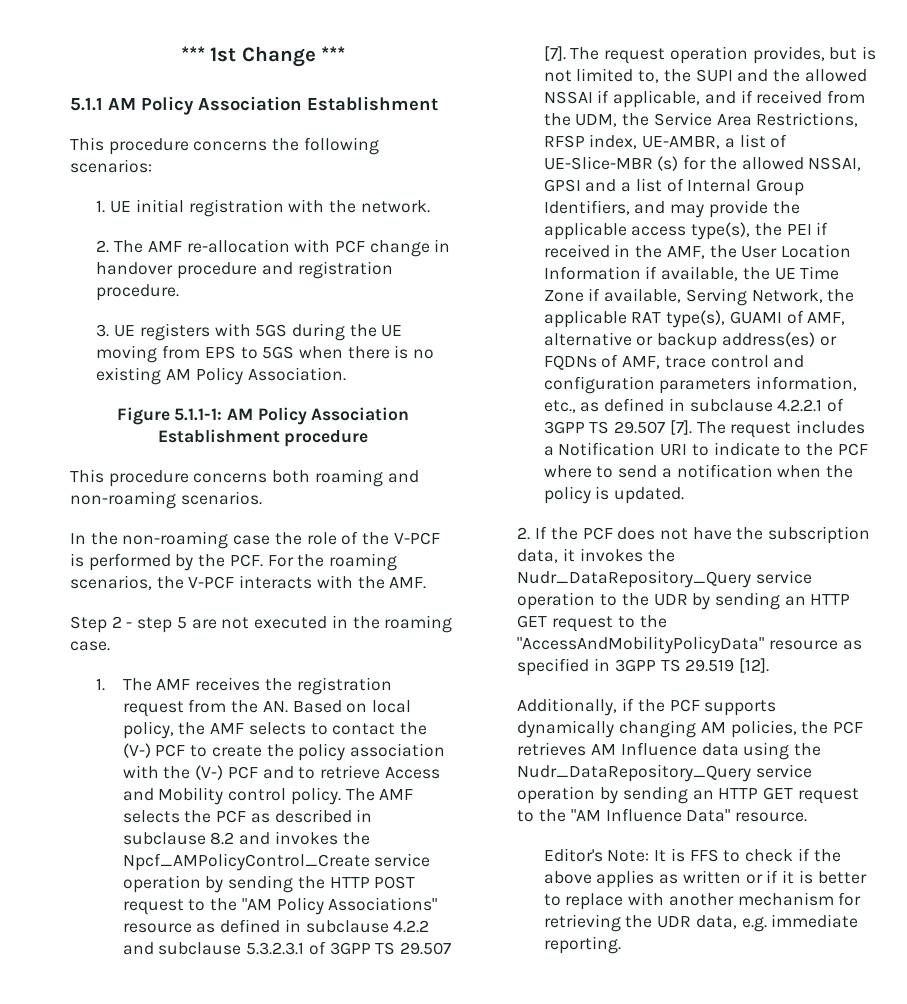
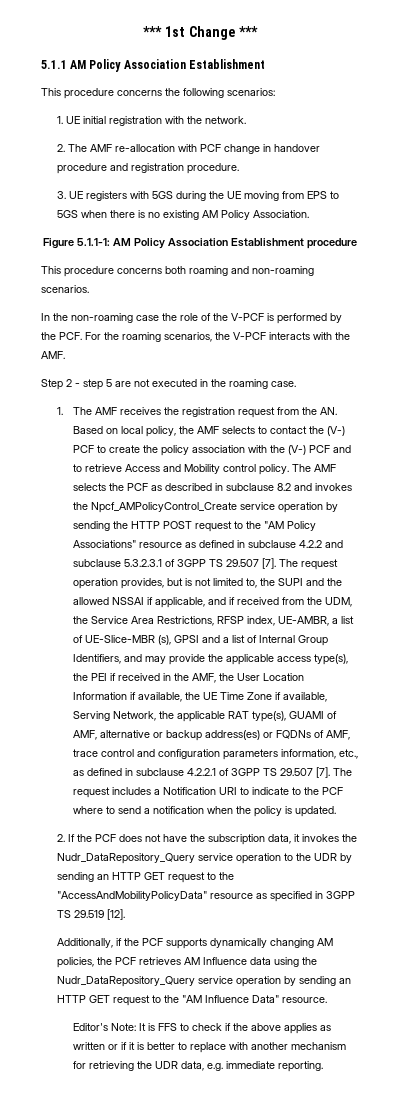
[657,156,862,171] (s) for the allowed NSSAI, -> [157,635,171,645] (s),

